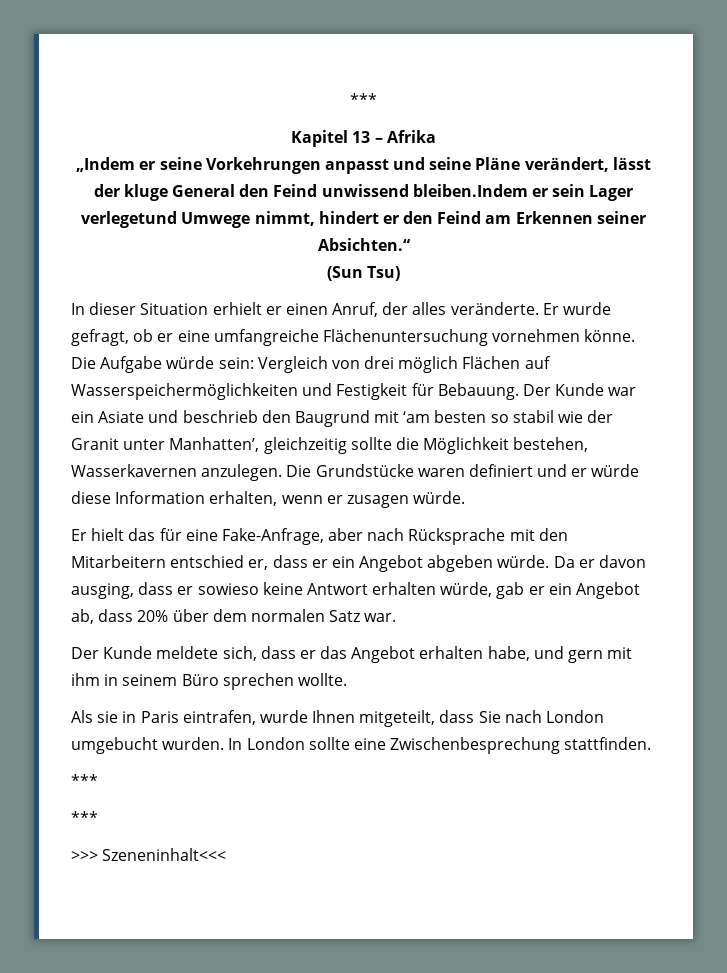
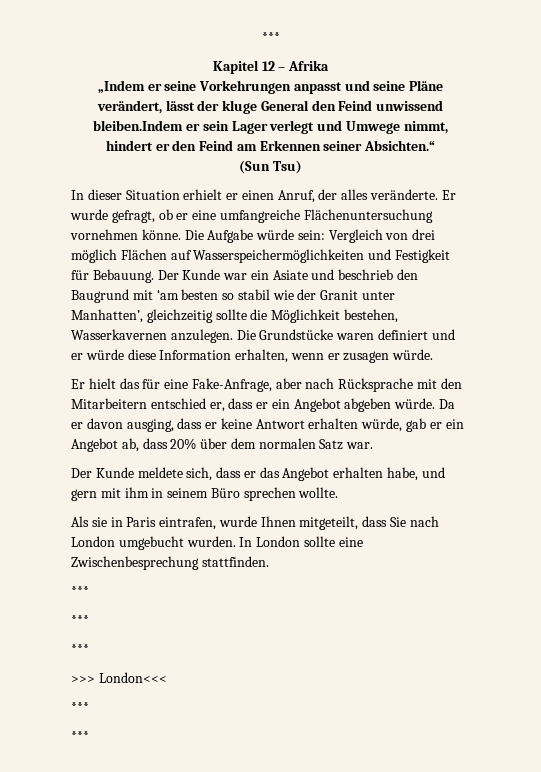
[352,131,371,143] 13 -> [261,61,275,71] 12
[81,211,178,228] verlegetund -> [269,120,343,134] verlegt und
[197,583,259,595] sowieso -> (218, 425) none
(98, 817) none -> [71,644,89,654] // ***
[102,848,227,861] Szeneninhalt<<< -> [98,672,167,683] [71,702,89,712] [71,731,89,741] London<<< // *** // ***

